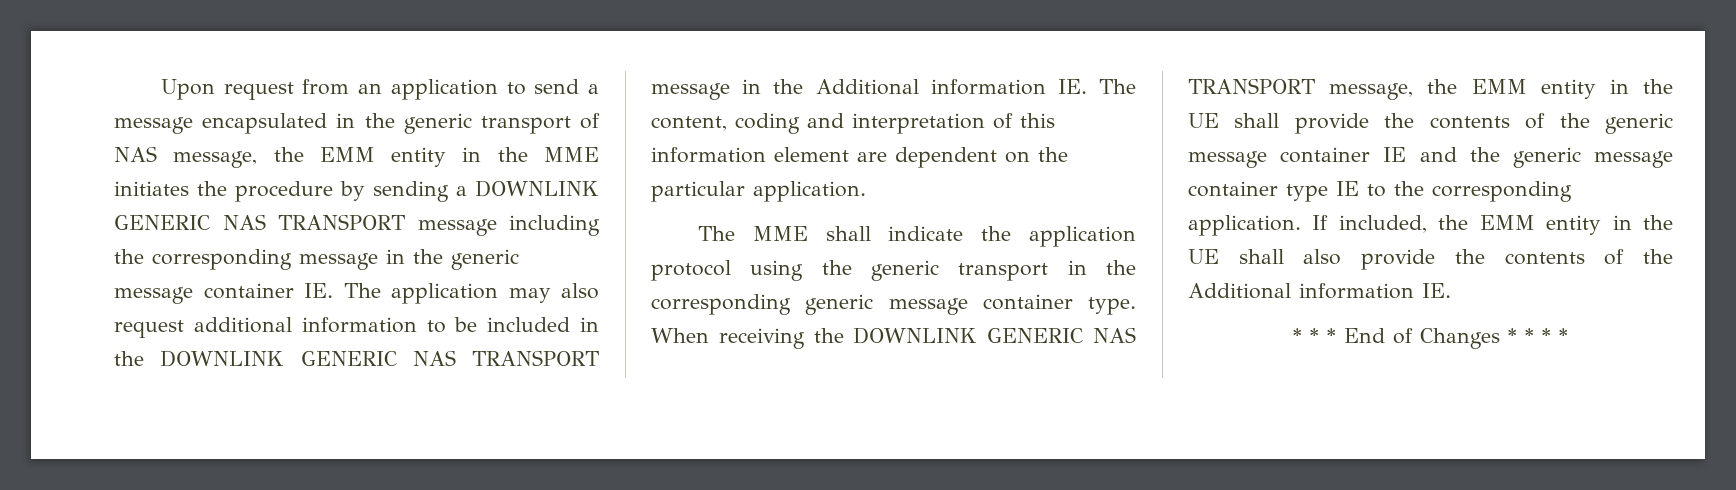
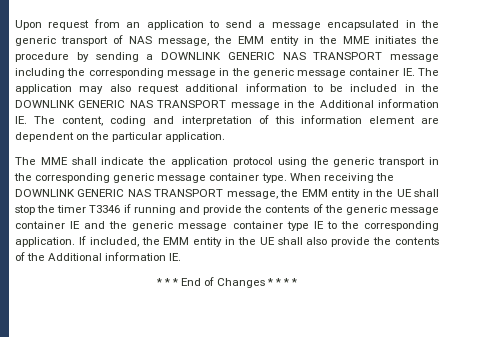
(1280, 120) none -> [15,204,200,215] stop the timer T3346 if running and

